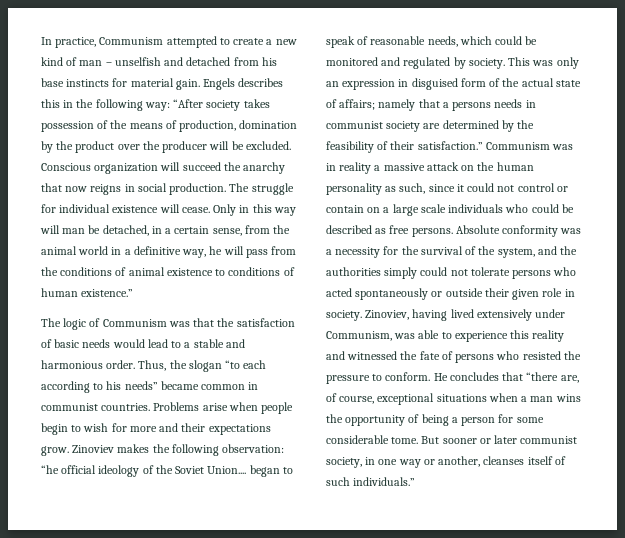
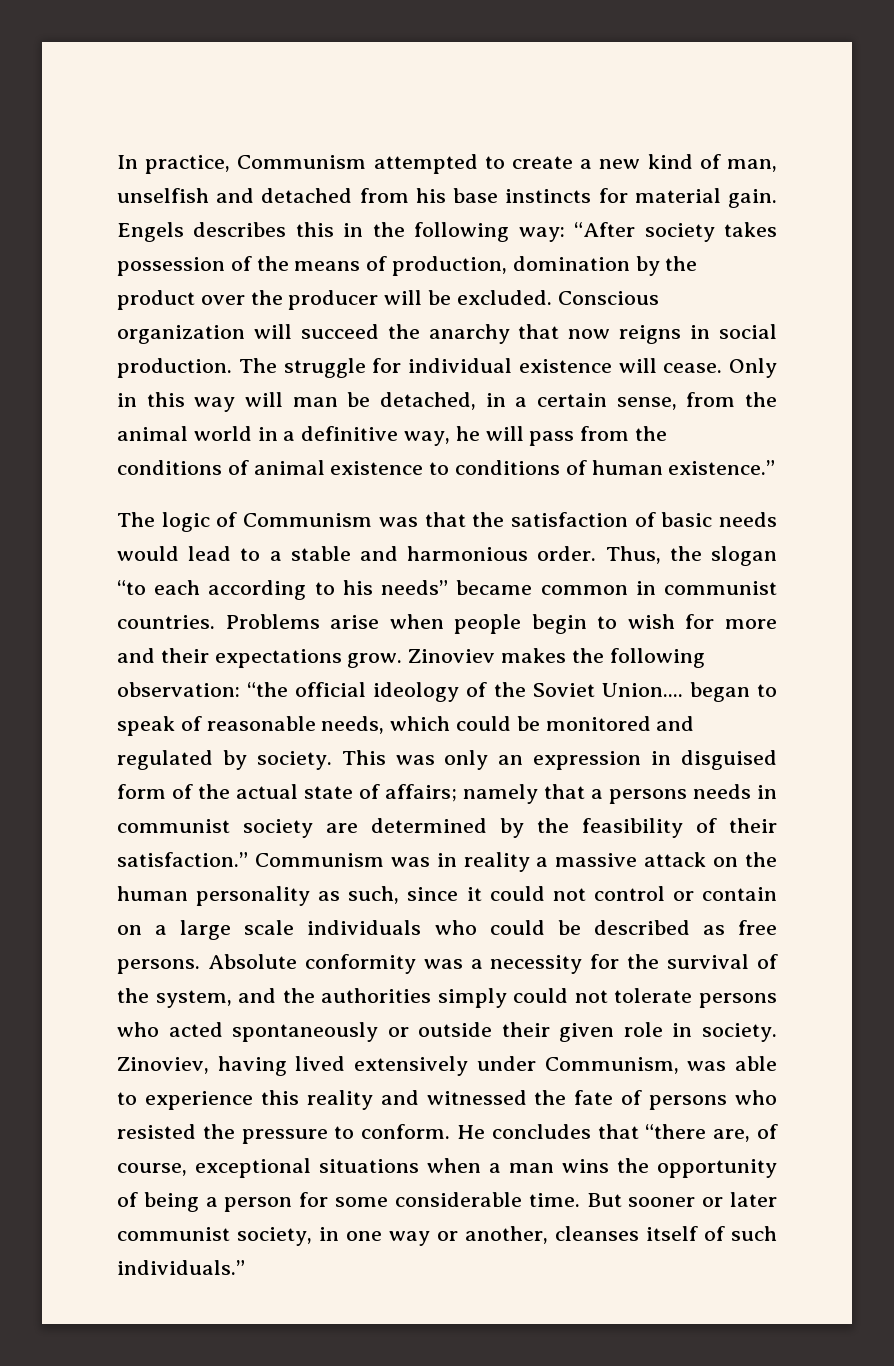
[79,60,112,66] man – -> [727,159,777,172] man,
[41,465,59,474] “he -> [247,682,289,697] “the
[391,437,419,444] tome. -> [528,1193,580,1207] time.

